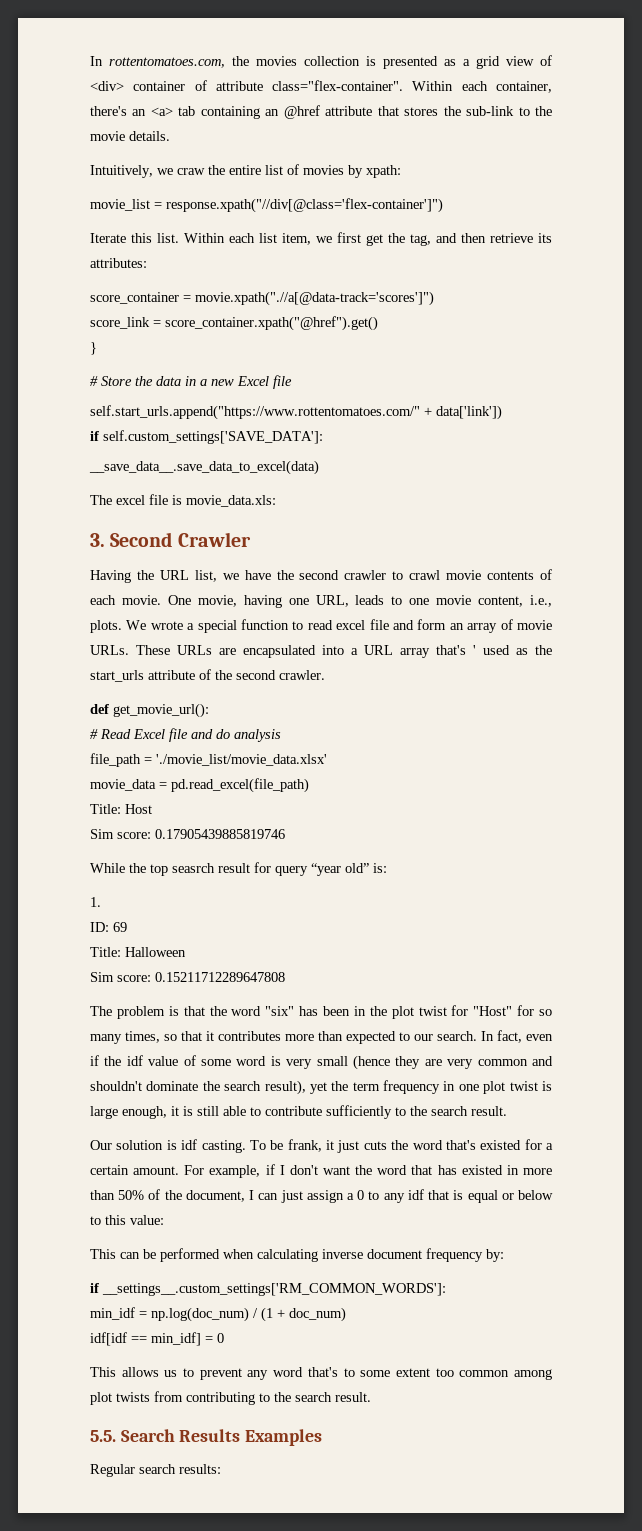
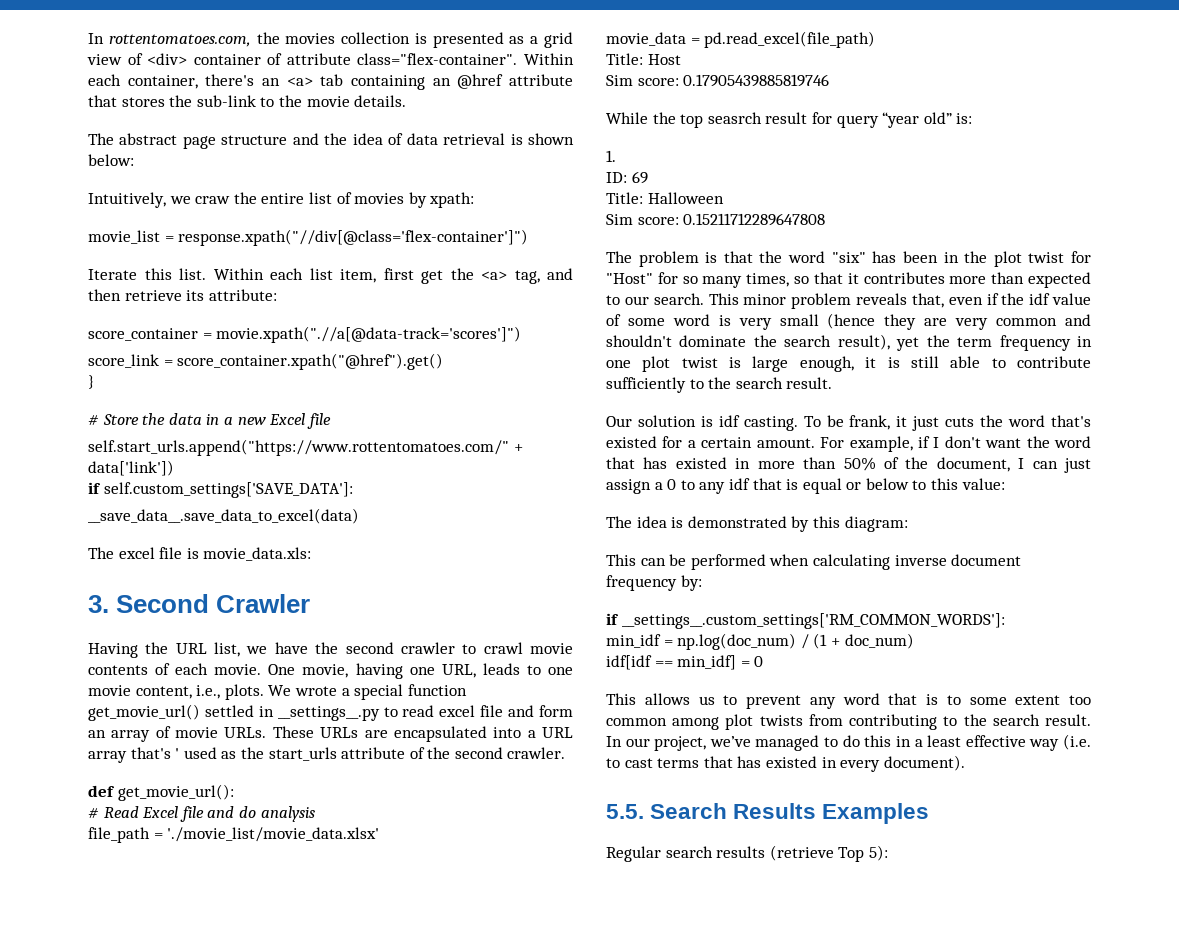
(170, 136) none -> [88,133,574,149] [88,154,134,166] // The abstract page structure and the idea of data retrieval is shown below:
[316,236,332,243] we -> (376, 276) none
(405, 238) none -> [481,271,507,280] <a>
[90,258,147,268] attributes: -> [208,289,277,301] attribute:
(289, 624) none -> [88,704,380,721] get_movie_url() settled in __settings__.py
[481,1030,522,1043] In fact, -> [708,293,944,309] This minor problem reveals that,
(164, 1220) none -> [606,516,908,532] // The idea is demonstrated by this diagram:
[307,1367,338,1377] that's -> [888,693,938,705] that is
(371, 1397) none -> [606,734,1092,751] [606,755,965,772] In our project, we’ve managed to do this in a least effective way (i.e. to cast terms that has existed in every document).
[179,1464,221,1474] results: -> [716,845,888,862] results (retrieve Top 5):

